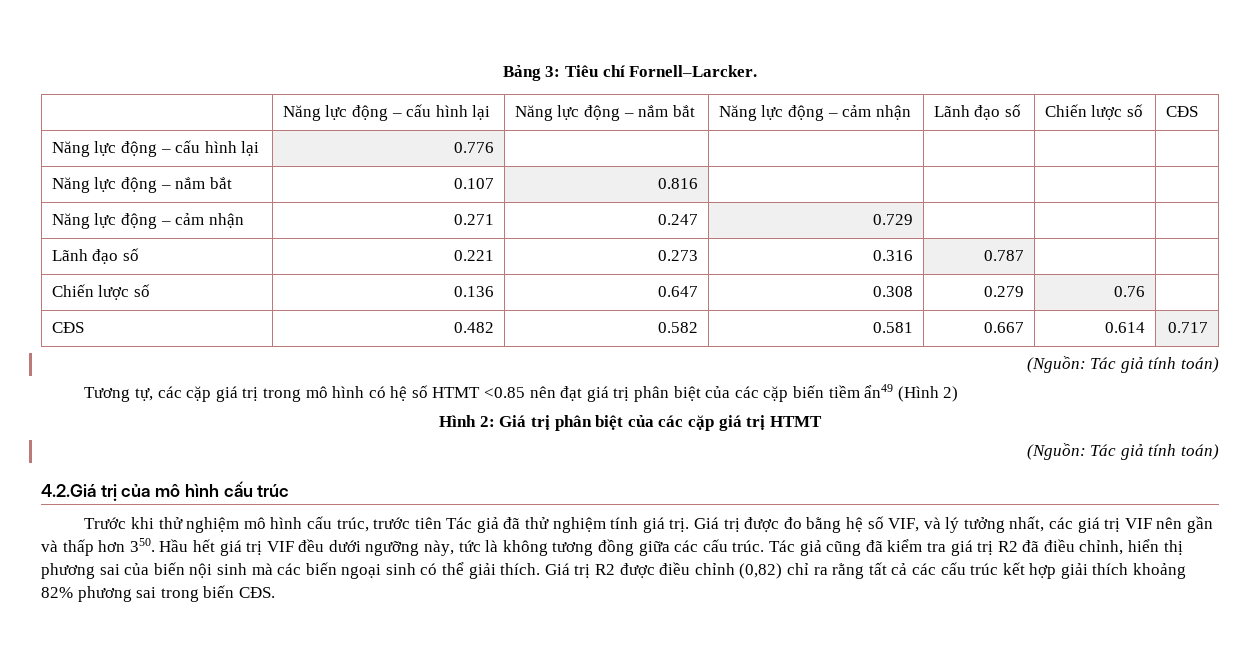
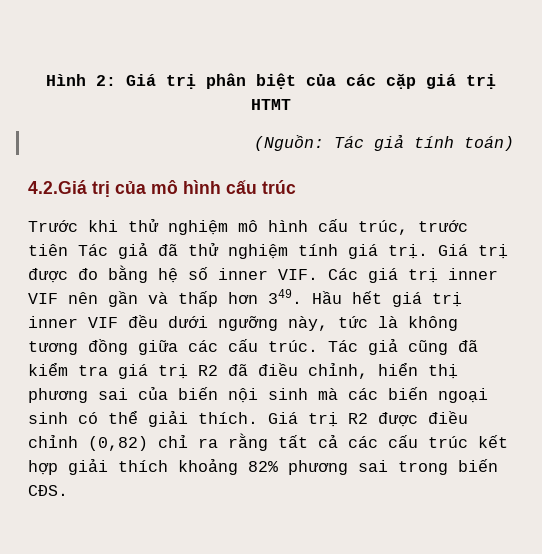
[502,65,758,81] [282,104,491,121] [514,105,695,121] [718,105,911,121] [933,104,1021,120] [1044,104,1143,120] [1165,106,1198,117] [51,140,260,157] [454,142,495,153] [51,177,232,193] [454,178,495,189] [658,178,699,189] [51,213,244,229] [454,214,495,225] [658,214,699,225] [873,214,914,225] [51,248,139,264] [454,250,495,261] [658,250,699,261] [873,250,914,261] [984,250,1025,261] [51,284,150,300] [454,286,495,297] [658,286,699,297] [873,286,914,297] [984,286,1025,297] [1114,286,1146,297] [51,322,84,333] [454,322,495,333] [658,322,699,333] [873,322,914,333] [984,322,1025,333] [1105,322,1146,333] [1168,322,1209,333] [1026,356,1219,373] [84,384,959,402] Bảng 3: Tiêu chí Fornell–Larcker. // | Năng lực động – cấu hình lại | Năng lực động – nắm bắt | Năng lực động – cảm nhận | Lãnh đạo số | Chiến lược số | CĐS // Năng lực động – cấu hình lại | 0.776 | | | | | // Năng lực động – nắm bắt | 0.107 | 0.816 | | | | // Năng lực động – cảm nhận | 0.271 | 0.247 | 0.729 | | | // Lãnh đạo số | 0.221 | 0.273 | 0.316 | 0.787 | | // Chiến lược số | 0.136 | 0.647 | 0.308 | 0.279 | 0.76 | // CĐS | 0.482 | 0.582 | 0.581 | 0.667 | 0.614 | 0.717 // (Nguồn: Tác giả tính toán) // Tương tự, các cặp giá trị trong mô hình có hệ số HTMT <0.85 nên đạt giá trị phân biệt của các cặp biến tiềm ẩn49 (Hình 2) // -> (46, 80) none
[888,516,1121,533] VIF, và lý tưởng nhất, các giá trị -> [218,268,498,283] inner VIF. Các giá trị inner
[129,538,155,552] 350. -> [268,289,302,304] 349.
(263, 548) none -> [28,316,78,328] inner

